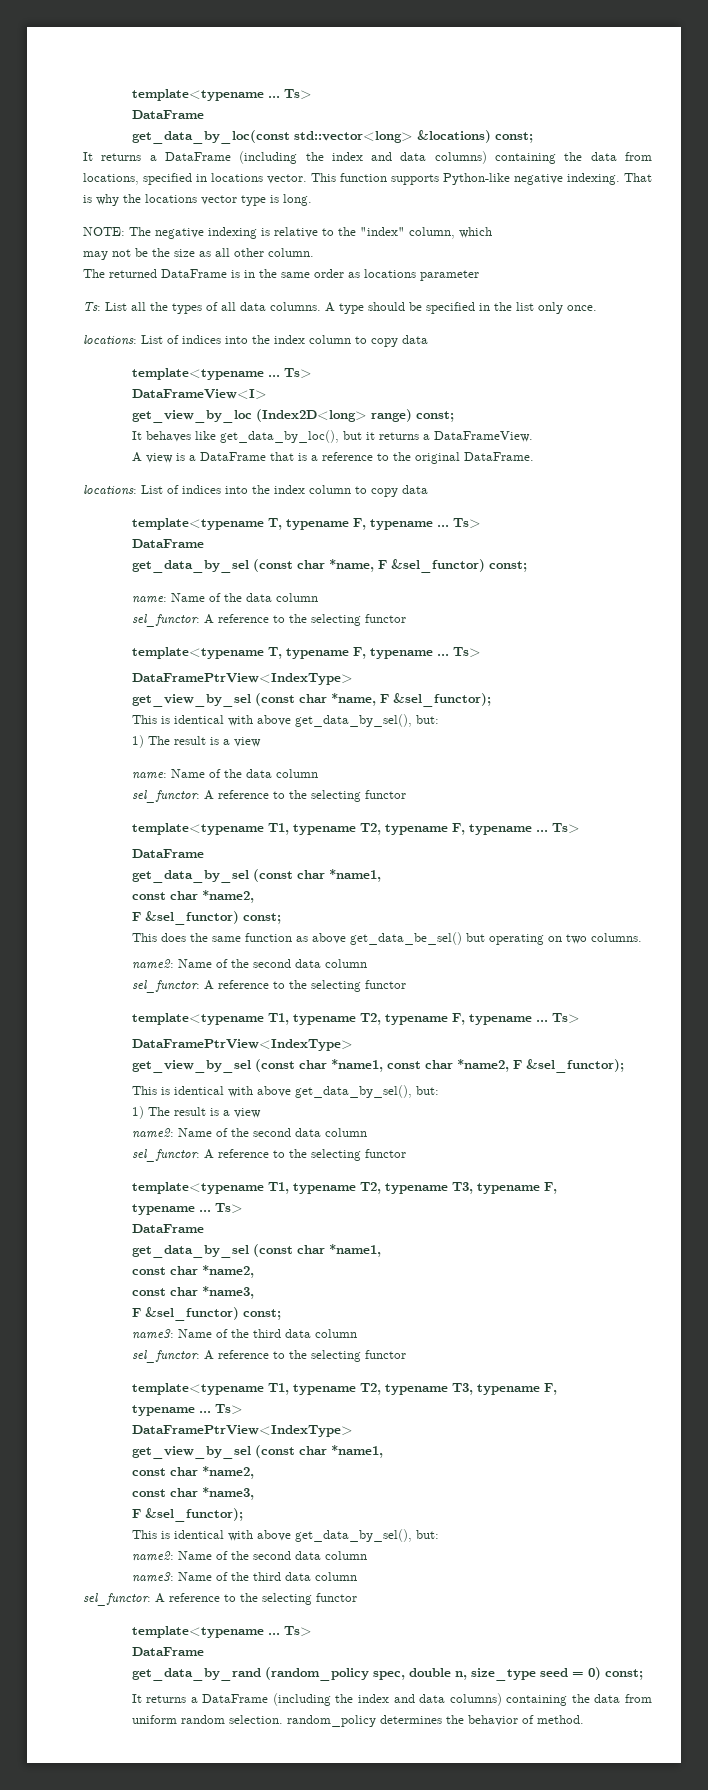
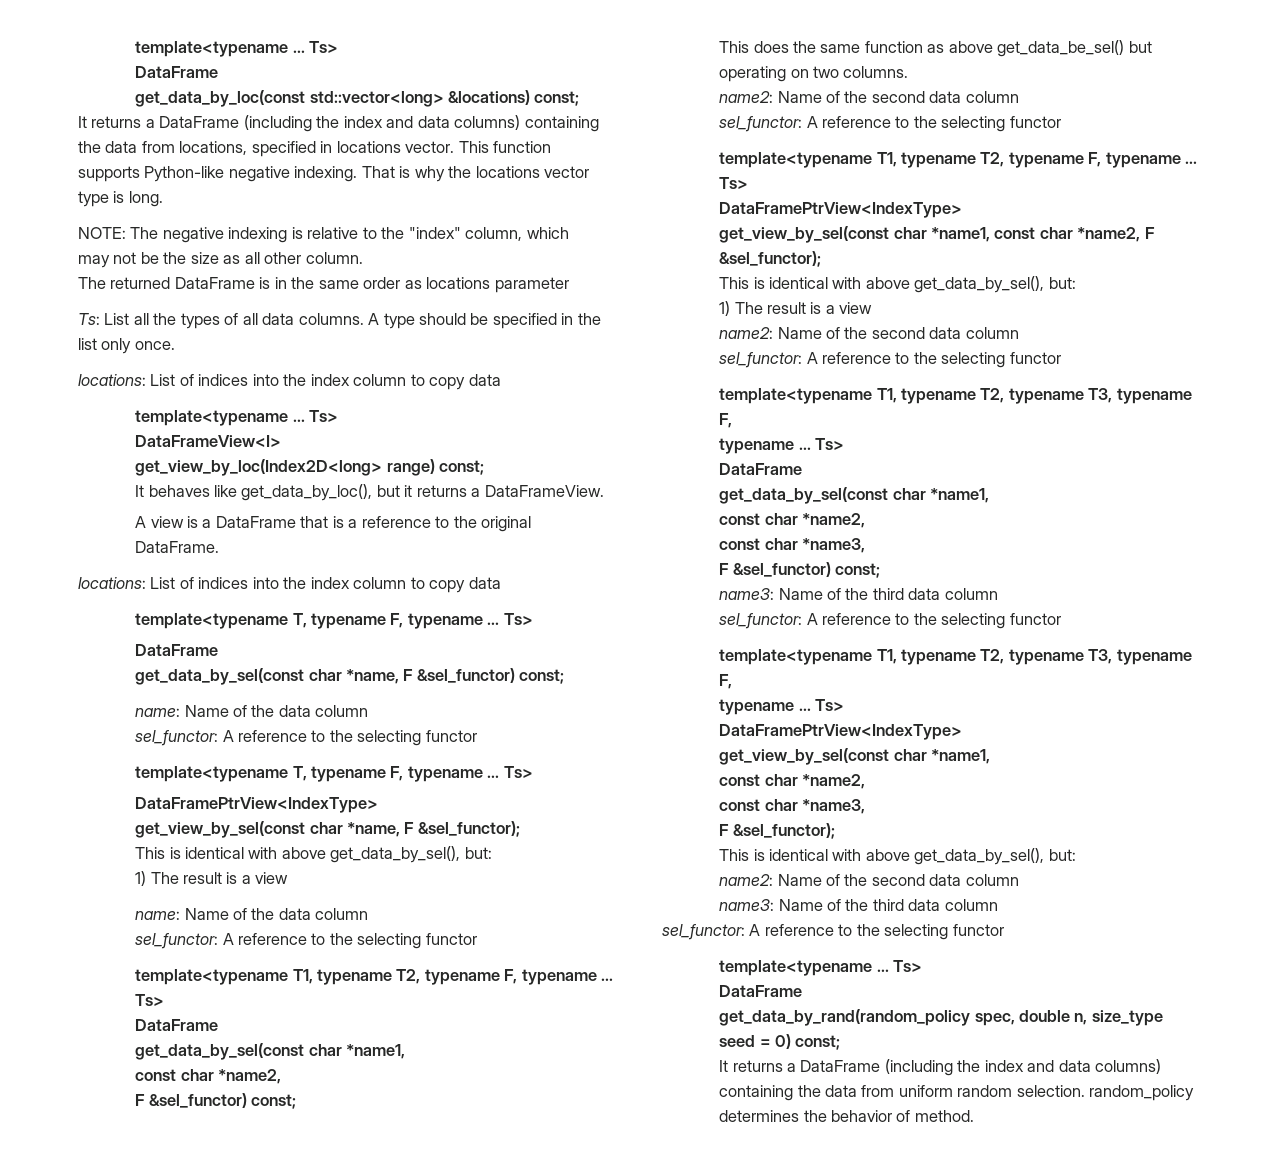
[131,409,367,423] get_view_by_loc (Index2D<long> -> [135,459,383,476] get_view_by_loc(Index2D<long>
[131,559,293,573] get_data_by_sel (const -> [135,668,305,685] get_data_by_sel(const
[131,693,295,707] get_view_by_sel (const -> [135,821,306,838] get_view_by_sel(const
[131,869,293,883] get_data_by_sel (const -> [135,1043,305,1060] get_data_by_sel(const
[131,1059,295,1073] get_view_by_sel (const -> [719,226,890,243] get_view_by_sel(const
[131,1244,293,1258] get_data_by_sel (const -> [719,487,889,504] get_data_by_sel(const
[131,1445,295,1459] get_view_by_sel (const -> [719,748,890,765] get_view_by_sel(const
[131,1667,369,1681] get_data_by_rand (random_policy -> [719,1009,971,1026] get_data_by_rand(random_policy

